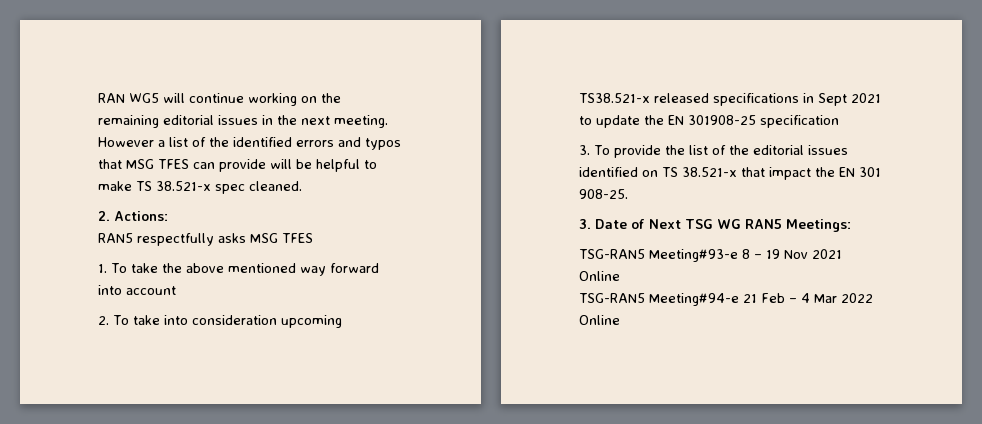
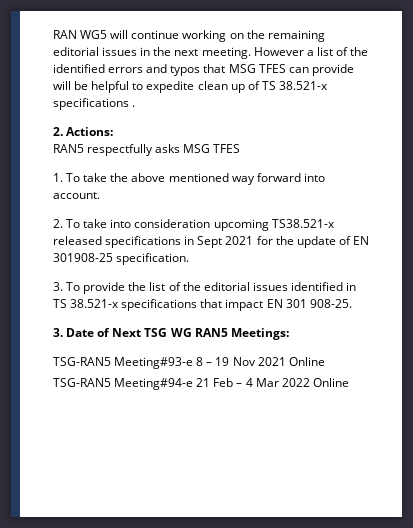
[98,181,302,194] make TS 38.521-x spec cleaned. -> [146,81,328,93] [53,98,136,110] expedite clean up of TS 38.521-x specifications .
[126,286,176,295] account -> [53,192,100,199] account.
[579,115,664,128] to update the -> [256,236,351,248] for the update of
[760,115,839,128] specification -> [116,253,190,265] specification.
[642,167,737,177] on TS 38.521-x -> [346,282,357,291] [53,299,198,311] in TS 38.521-x specifications
[815,167,835,177] the -> (264, 305) none

